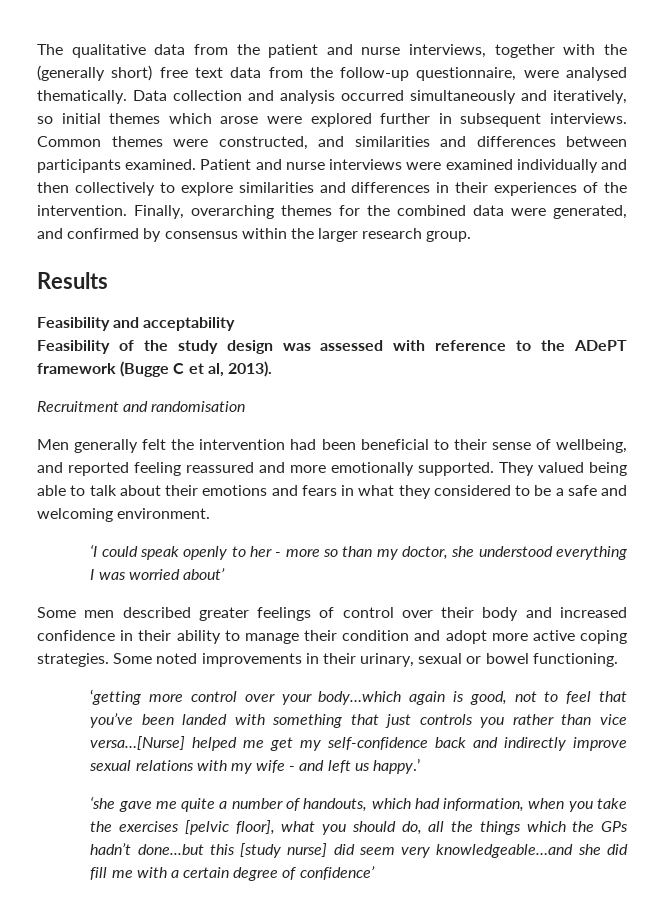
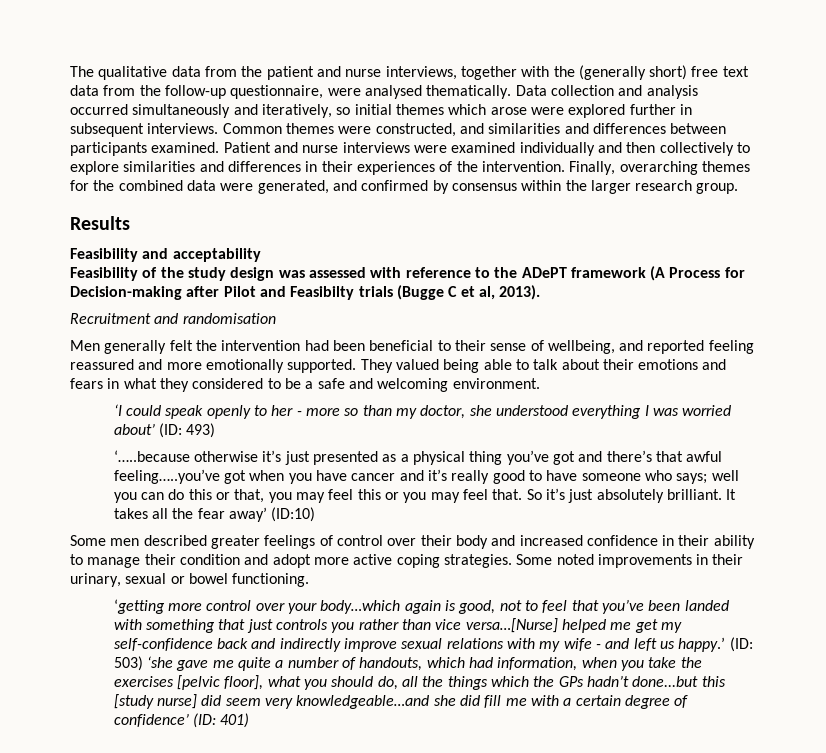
(116, 368) none -> [650,266,745,281] [70,286,393,300] (A Process for Decision-making after Pilot and Feasibilty trials
(225, 574) none -> [159,423,216,438] [113,450,723,465] [113,469,739,484] [113,488,737,503] [113,507,316,522] (ID: 493) // ‘…..because otherwise it’s just presented as a physical thing you’ve got and there’s that awful feeling…..you’ve got when you have cancer and it’s really good to have someone who says; well you can do this or that, you may feel this or you may feel that. So it’s just absolutely brilliant. It takes all the fear away’ (ID:10)
(420, 766) // -> [729,637,753,652] [113,656,143,671] (ID: 503)
(375, 873) none -> [193,713,250,728] (ID: 401)

